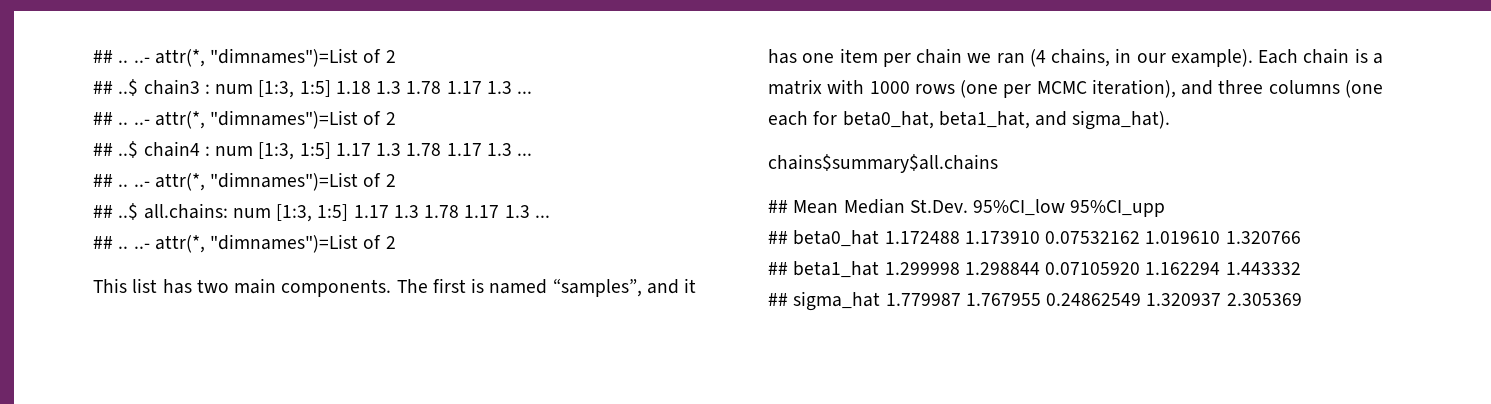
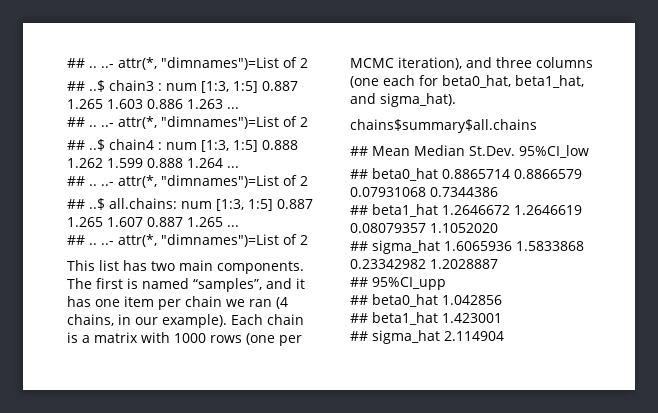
[335,81,512,94] 1.18 1.3 1.78 1.17 1.3 -> [262,81,298,91] [67,99,223,109] 0.887 1.265 1.603 0.886 1.263
[335,143,512,156] 1.17 1.3 1.78 1.17 1.3 -> [262,140,298,150] [67,158,223,168] 0.888 1.262 1.599 0.888 1.264
[353,205,530,218] 1.17 1.3 1.78 1.17 1.3 -> [277,199,313,209] [67,217,223,227] 0.887 1.265 1.607 0.887 1.265
[1070,200,1166,217] [768,230,1301,247] [768,261,1301,278] [768,291,1302,311] 95%CI_upp // ## beta0_hat 1.172488 1.173910 0.07532162 1.019610 1.320766 // ## beta1_hat 1.299998 1.298844 0.07105920 1.162294 1.443332 // ## sigma_hat 1.779987 1.767955 0.24862549 1.320937 2.305369 -> [350,168,582,181] [350,187,498,197] [350,204,582,217] [350,223,498,233] [350,240,584,254] [350,259,498,269] [350,277,446,290] [350,294,502,307] [350,312,502,325] [350,330,504,344] // ## beta0_hat 0.8865714 0.8866579 0.07931068 0.7344386 // ## beta1_hat 1.2646672 1.2646619 0.08079357 1.1052020 // ## sigma_hat 1.6065936 1.5833868 0.23342982 1.2028887 // ## 95%CI_upp // ## beta0_hat 1.042856 // ## beta1_hat 1.423001 // ## sigma_hat 2.114904

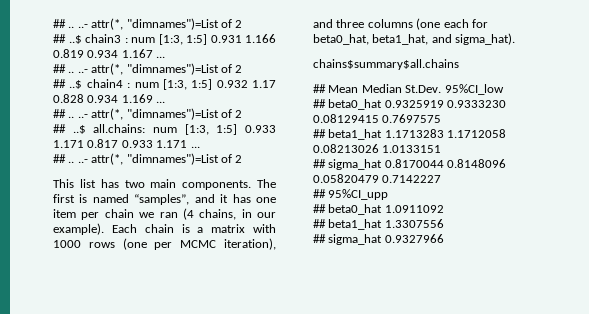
[262,81,298,91] [67,99,223,109] 0.887 1.265 1.603 0.886 1.263 -> [210,34,276,43] [53,49,153,58] 0.931 1.166 0.819 0.934 1.167
[262,140,298,150] [67,158,223,168] 0.888 1.262 1.599 0.888 1.264 -> [216,80,276,88] [53,94,153,103] 0.932 1.17 0.828 0.934 1.169
[277,199,313,209] [67,217,223,227] 0.887 1.265 1.607 0.887 1.265 -> [245,125,276,133] [53,139,188,148] 0.933 1.171 0.817 0.933 1.171
[442,169,582,179] [350,187,498,197] [350,204,582,217] [350,223,498,233] [350,240,584,254] [350,259,498,269] 0.8865714 0.8866579 0.07931068 0.7344386 // ## beta1_hat 1.2646672 1.2646619 0.08079357 1.1052020 // ## sigma_hat 1.6065936 1.5833868 0.23342982 1.2028887 -> [384,100,507,108] [313,114,442,123] [313,129,507,140] [313,144,442,153] [313,159,507,170] [313,174,442,183] 0.9325919 0.9333230 0.08129415 0.7697575 // ## beta1_hat 1.1713283 1.1712058 0.08213026 1.0133151 // ## sigma_hat 0.8170044 0.8148096 0.05820479 0.7142227
[442,295,502,305] [350,312,502,325] [350,330,504,344] 1.042856 // ## beta1_hat 1.423001 // ## sigma_hat 2.114904 -> [384,205,444,213] [313,219,444,230] [313,234,444,245] 1.0911092 // ## beta1_hat 1.3307556 // ## sigma_hat 0.9327966

